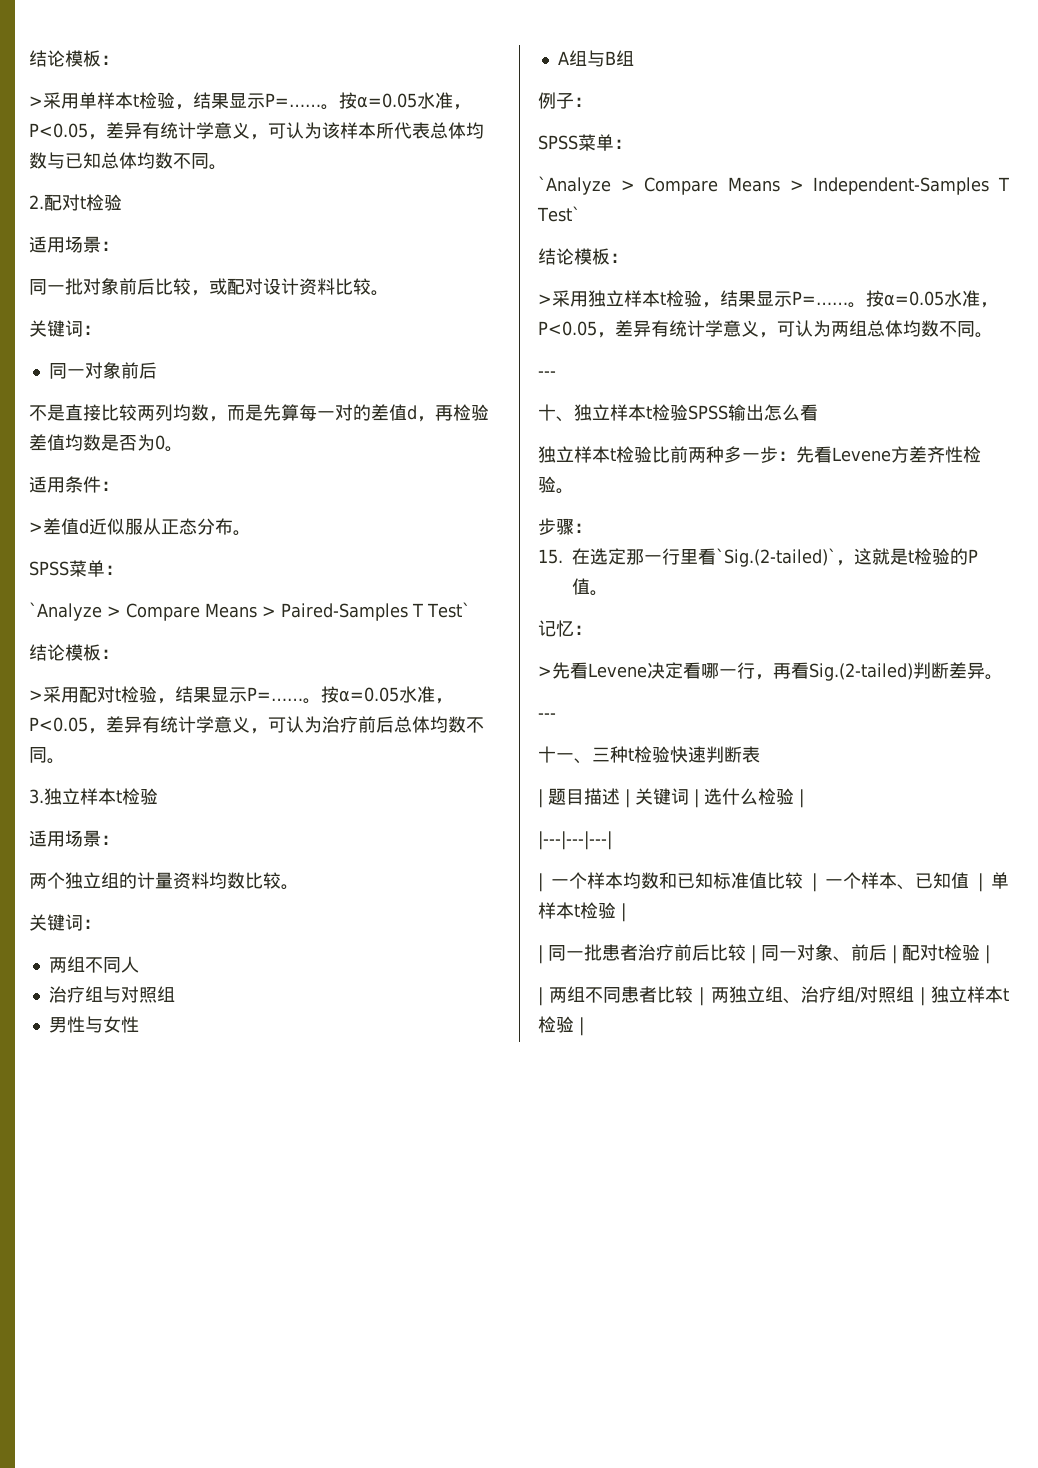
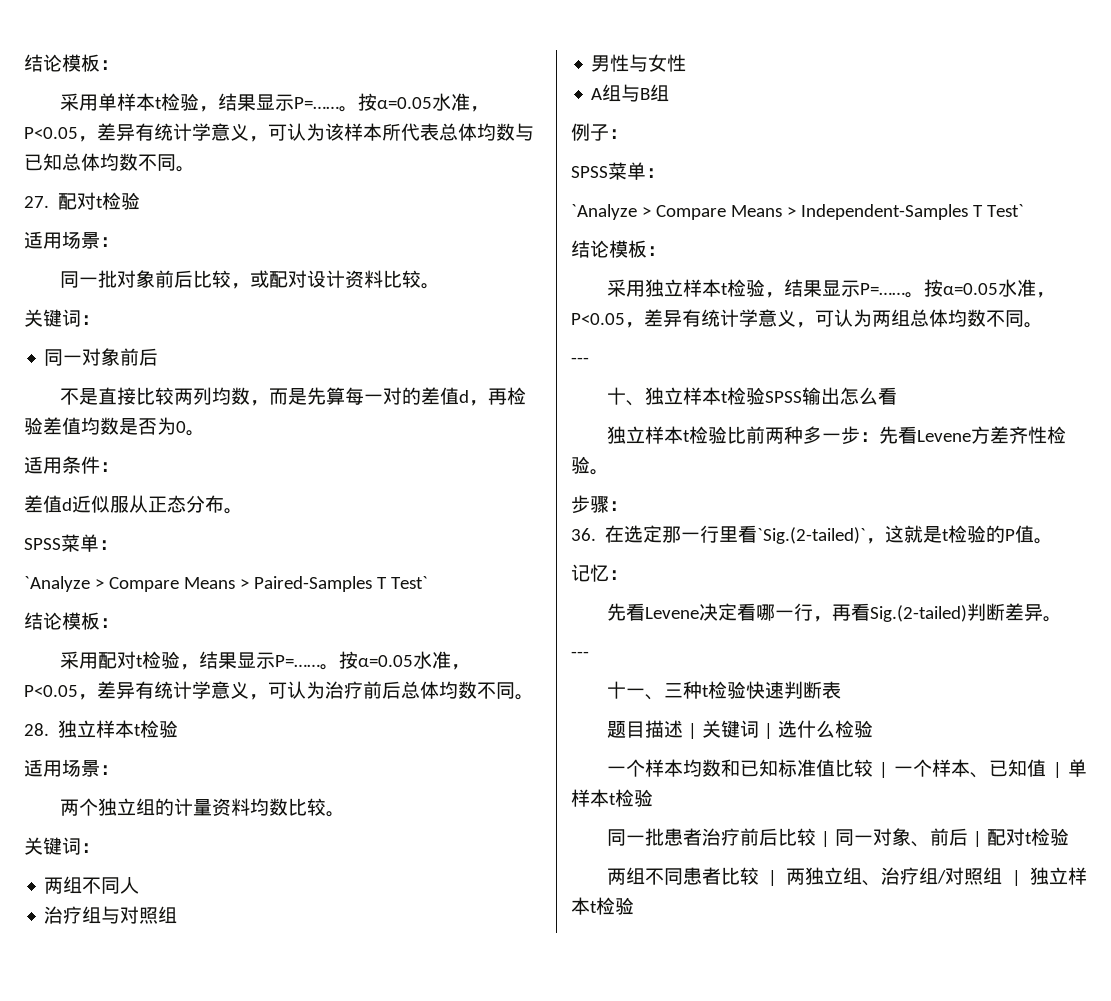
[29,50,119,67] [29,96,43,107] 结论模板： // > -> [24,54,119,72] 结论模板： //
[29,195,44,209] 2. -> [24,196,49,208] 27.
[29,522,43,533] > -> (119, 467) none
[29,690,43,701] > -> (119, 623) none
[29,789,44,804] 3. -> [24,723,49,736] 28.
[538,294,552,305] > -> (666, 251) none
[538,549,563,564] 15. -> [571,528,596,541] 36.
[538,666,552,677] > -> (628, 575) none
[538,789,543,808] | -> (841, 690) none
[799,789,804,808] [538,831,612,850] [538,873,543,892] | // |---|---|---| // | -> (873, 729) //
[621,903,626,922] [538,945,543,964] | // | -> (653, 798) //
[985,945,990,964] [538,987,543,1006] | // | -> (1069, 837) //
[579,1017,584,1036] | -> (634, 906) none

